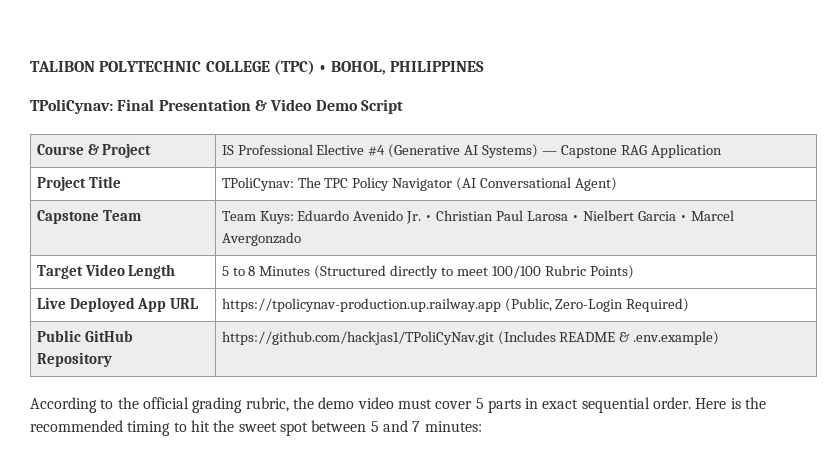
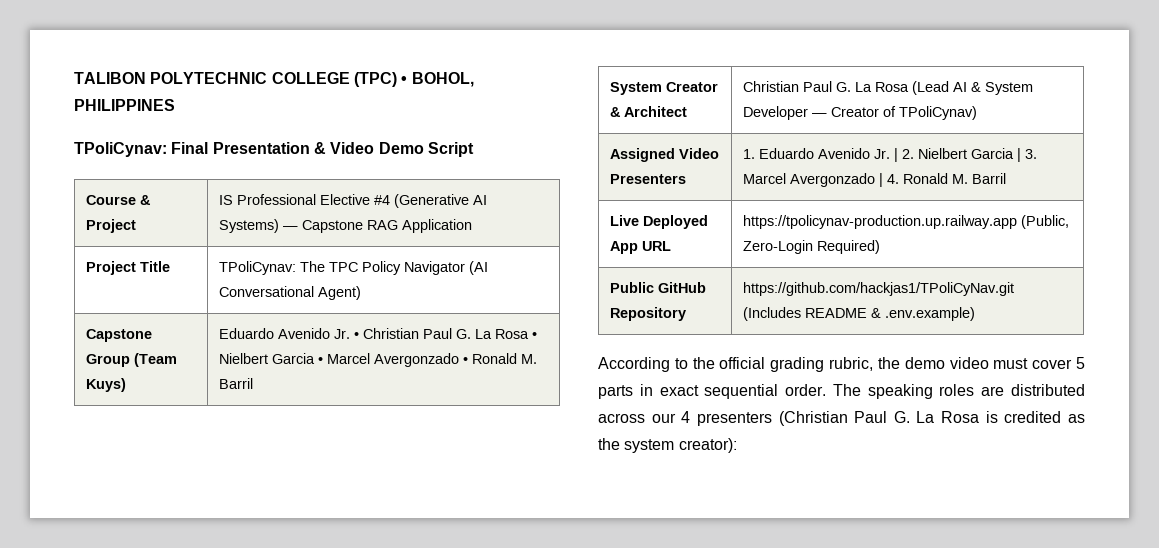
[102,210,142,221] [221,211,294,224] Team | Team Kuys: -> [85,353,177,367] [85,378,126,392] Group (Team Kuys) |
[526,211,568,221] Larosa -> [455,329,529,339] G. La Rosa
[36,264,176,279] [221,265,634,279] // Target Video Length | 5 to 8 Minutes (Structured directly to meet 100/100 Rubric Points) -> [462,353,537,364] [218,378,253,389] [609,82,718,95] [609,106,687,117] [742,81,1033,95] [742,106,977,120] [609,148,719,162] [609,174,686,184] [742,148,1037,162] [742,173,1006,187] • Ronald M. Barril // System Creator & Architect | Christian Paul G. La Rosa (Lead AI & System Developer — Creator of TPoliCynav) // Assigned Video Presenters | 1. Eduardo Avenido Jr. | 2. Nielbert Garcia | 3. Marcel Avergonzado | 4. Ronald M. Barril
[695,397,767,409] [30,420,482,436] Here is the recommended timing to hit the sweet spot between 5 and 7 minutes: -> [832,384,1085,399] [598,411,1085,426] [598,438,737,453] The speaking roles are distributed across our 4 presenters (Christian Paul G. La Rosa is credited as the system creator):

